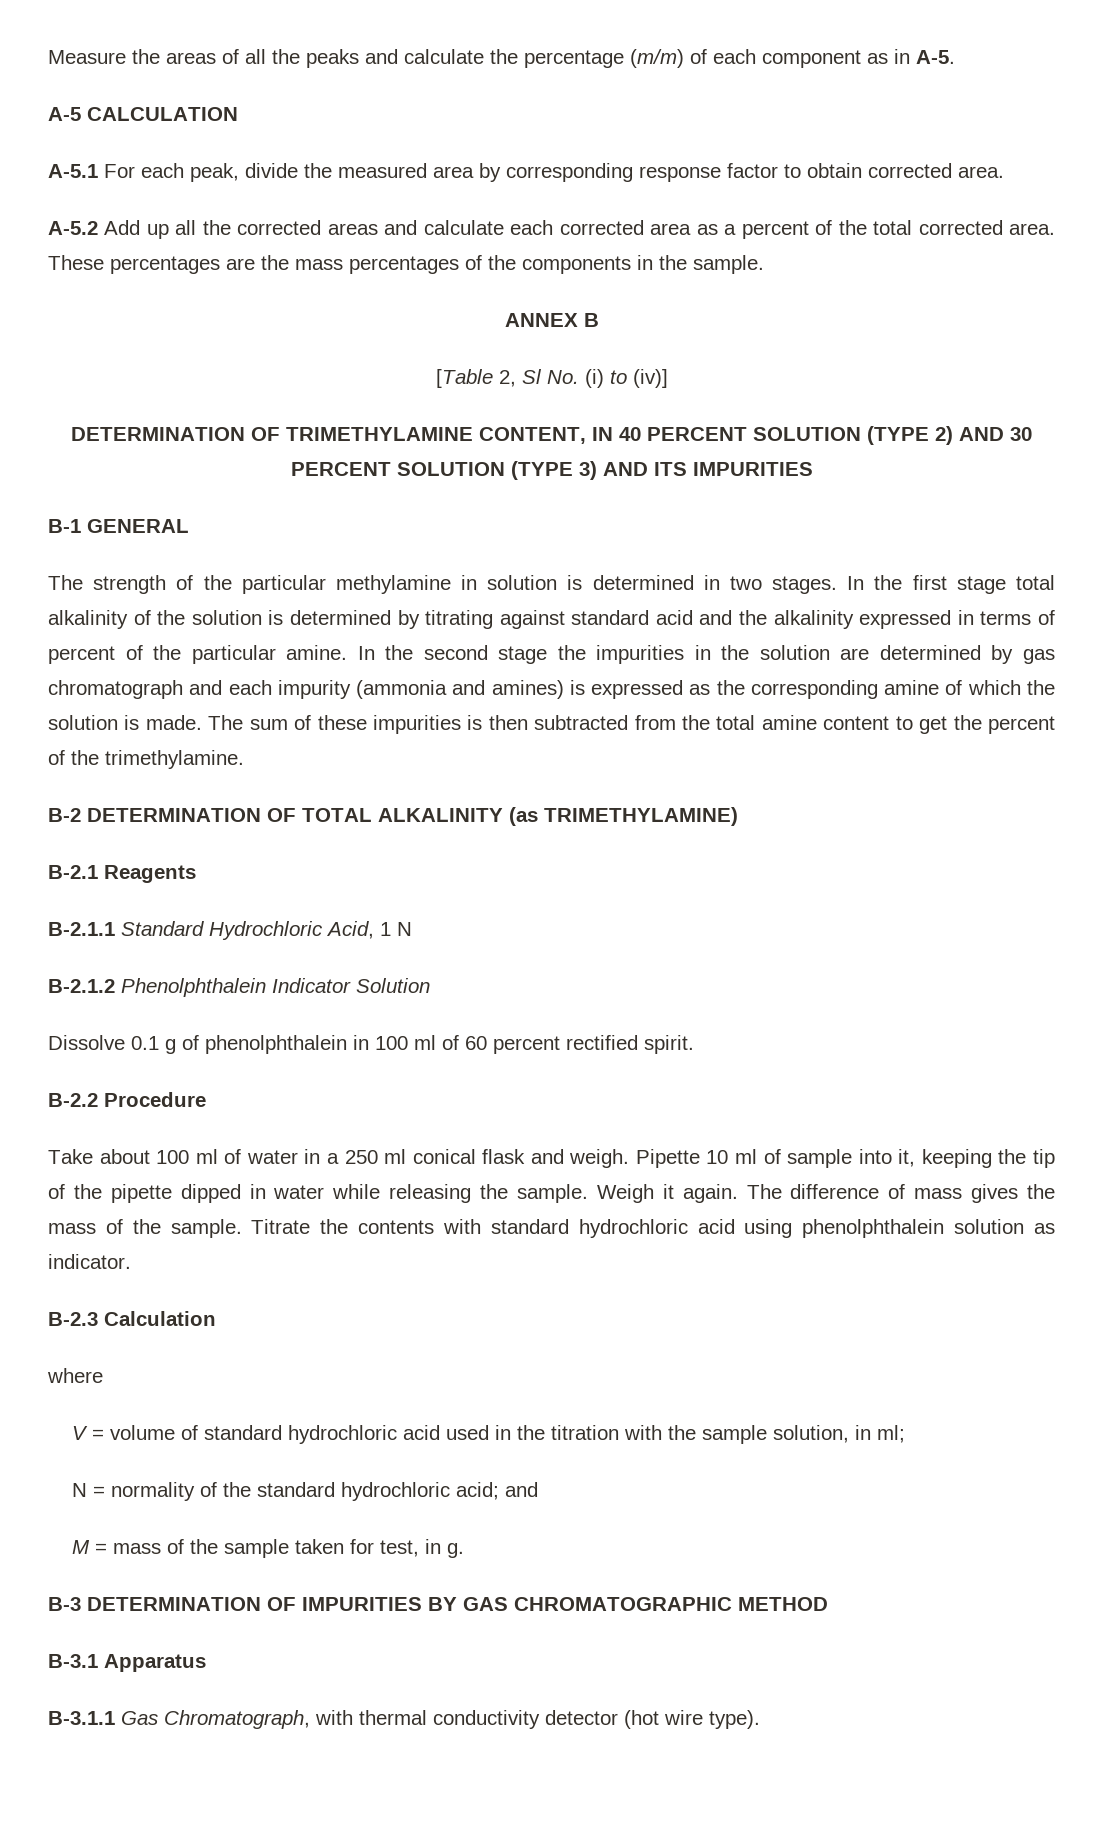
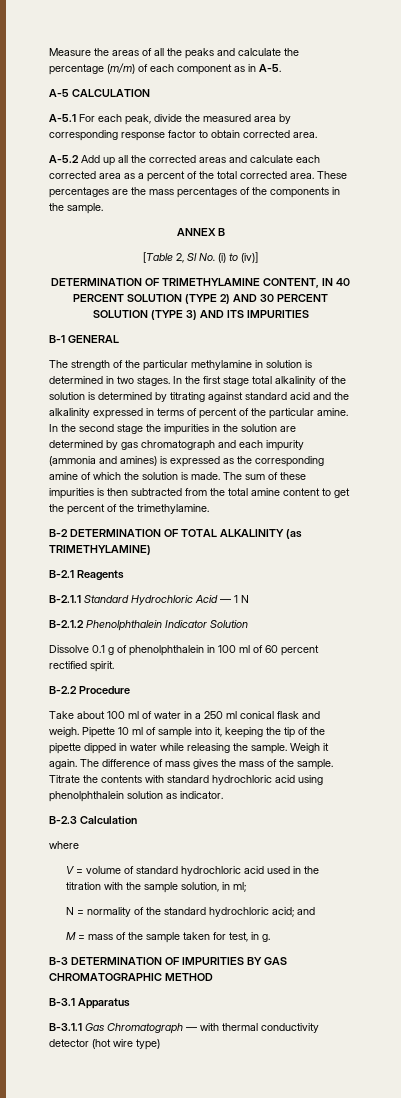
[326,921,374,939] Acid, -> [195,595,231,603] Acid —
[164,1710,310,1729] Chromatograph, -> [107,1023,197,1034] Chromatograph —
[709,1710,760,1729] type). -> [136,1039,160,1050] type)

